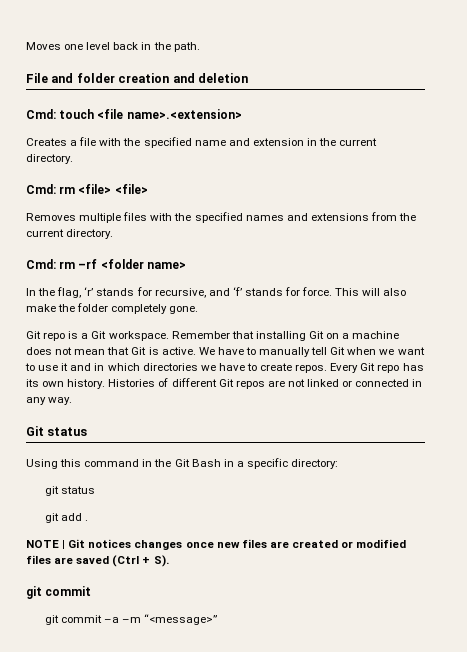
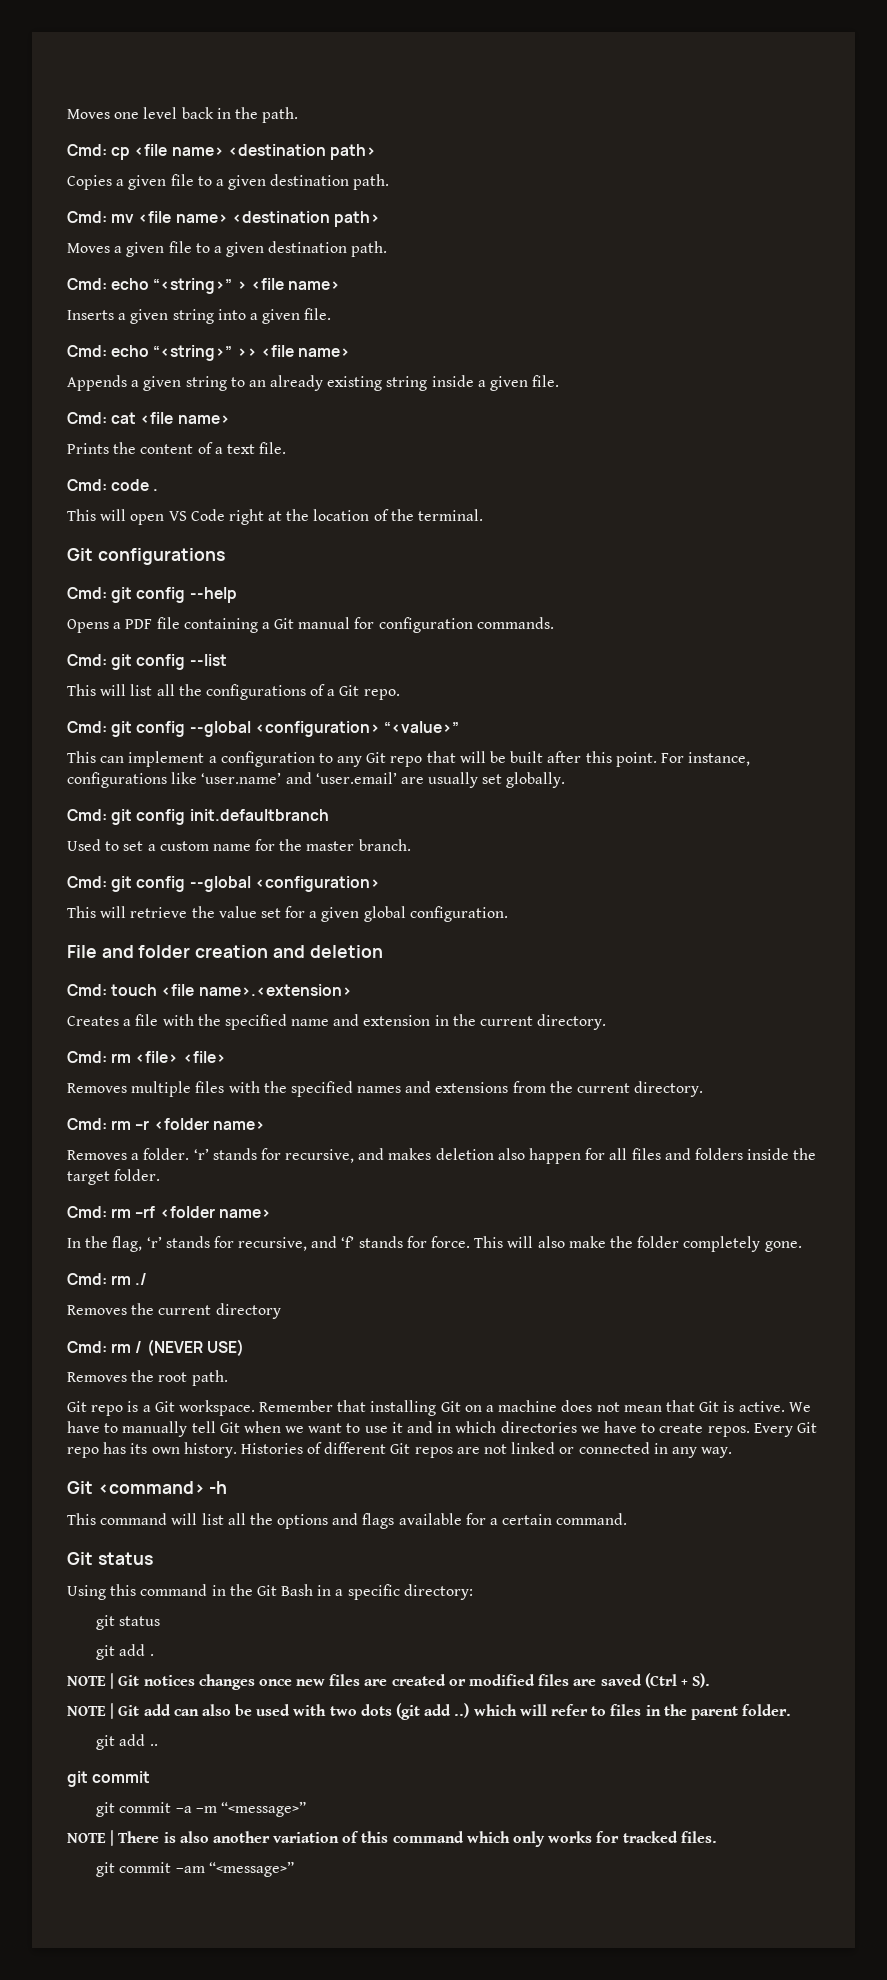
(200, 47) none -> [67,144,376,160] [67,174,390,190] [67,211,380,227] [67,241,388,257] [67,278,340,294] [67,308,332,324] [67,345,350,361] [67,375,560,391] [67,412,230,424] [67,442,287,454] [67,479,159,491] [67,509,484,525] [67,548,225,565] [67,587,237,603] [67,617,554,633] [67,654,227,670] [67,684,400,700] [67,721,459,737] [67,751,751,767] [67,772,566,788] [67,809,329,825] [67,839,411,851] [67,876,380,892] [67,906,508,922] // Cmd: cp <file name> <destination path> // Copies a given file to a given destination path. // Cmd: mv <file name> <destination path> // Moves a given file to a given destination path. // Cmd: echo “<string>” > <file name> // Inserts a given string into a given file. // Cmd: echo “<string>” >> <file name> // Appends a given string to an already existing string inside a given file. // Cmd: cat <file name> // Prints the content of a text file. // Cmd: code . // This will open VS Code right at the location of the terminal. // Git configurations // Cmd: git config --help // Opens a PDF file containing a Git manual for configuration commands. // Cmd: git config --list // This will list all the configurations of a Git repo. // Cmd: git config --global <configuration> “<value>” // This can implement a configuration to any Git repo that will be built after this point. For instance, configurations like ‘user.name’ and ‘user.email’ are usually set globally. // Cmd: git config init.defaultbranch // Used to set a custom name for the master branch. // Cmd: git config --global <configuration> // This will retrieve the value set for a given global configuration.
(114, 234) none -> [67,1118,265,1130] [67,1148,817,1164] [67,1169,161,1185] // Cmd: rm –r <folder name> // Removes a folder. ‘r’ stands for recursive, and makes deletion also happen for all files and folders inside the target folder.
(199, 310) none -> [67,1273,148,1285] [67,1303,281,1319] [67,1339,244,1356] [67,1370,228,1386] // Cmd: rm ./ // Removes the current directory // Cmd: rm / (NEVER USE) // Removes the root path.
(73, 401) none -> [67,1481,228,1494] [67,1513,628,1529] // Git <command> -h // This command will list all the options and flags available for a certain command.
(169, 561) none -> [67,1703,792,1720] [96,1734,158,1750] // NOTE | Git add can also be used with two dots (git add ..) which will refer to files in the parent folder. // git add ..
(217, 619) none -> [67,1830,717,1847] [96,1861,294,1877] // NOTE | There is also another variation of this command which only works for tracked files. // git commit –am “<message>”

